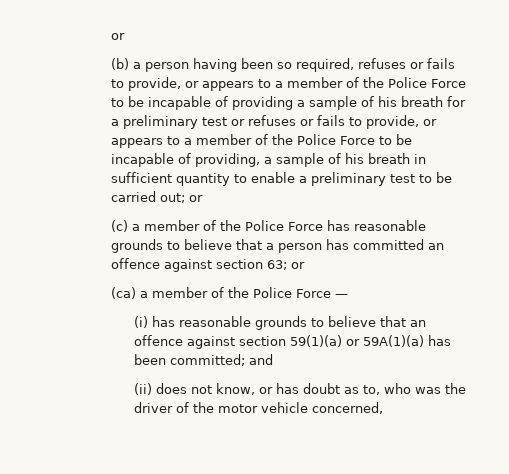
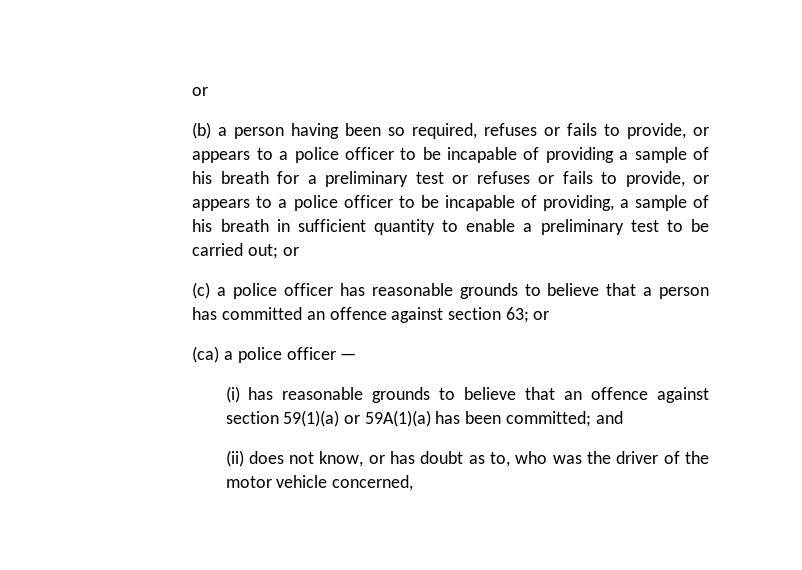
[286,77,466,88] member of the Police Force -> [294,147,394,163] police officer
[195,134,375,145] member of the Police Force -> [293,195,393,211] police officer
[143,220,323,231] member of the Police Force -> [233,283,334,299] police officer
[151,287,331,298] member of the Police Force -> [237,347,336,363] police officer

